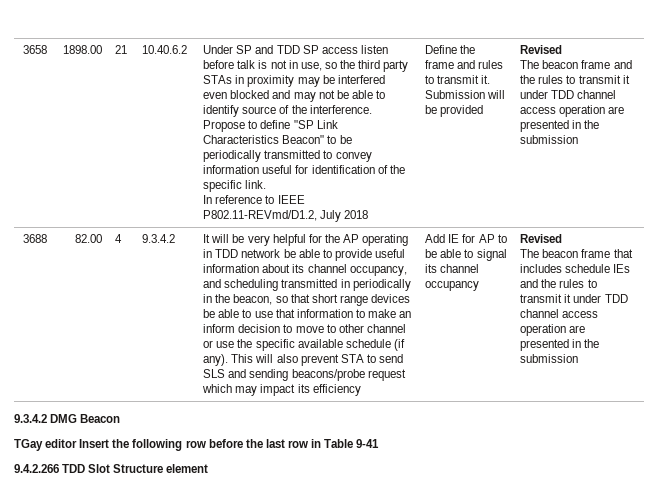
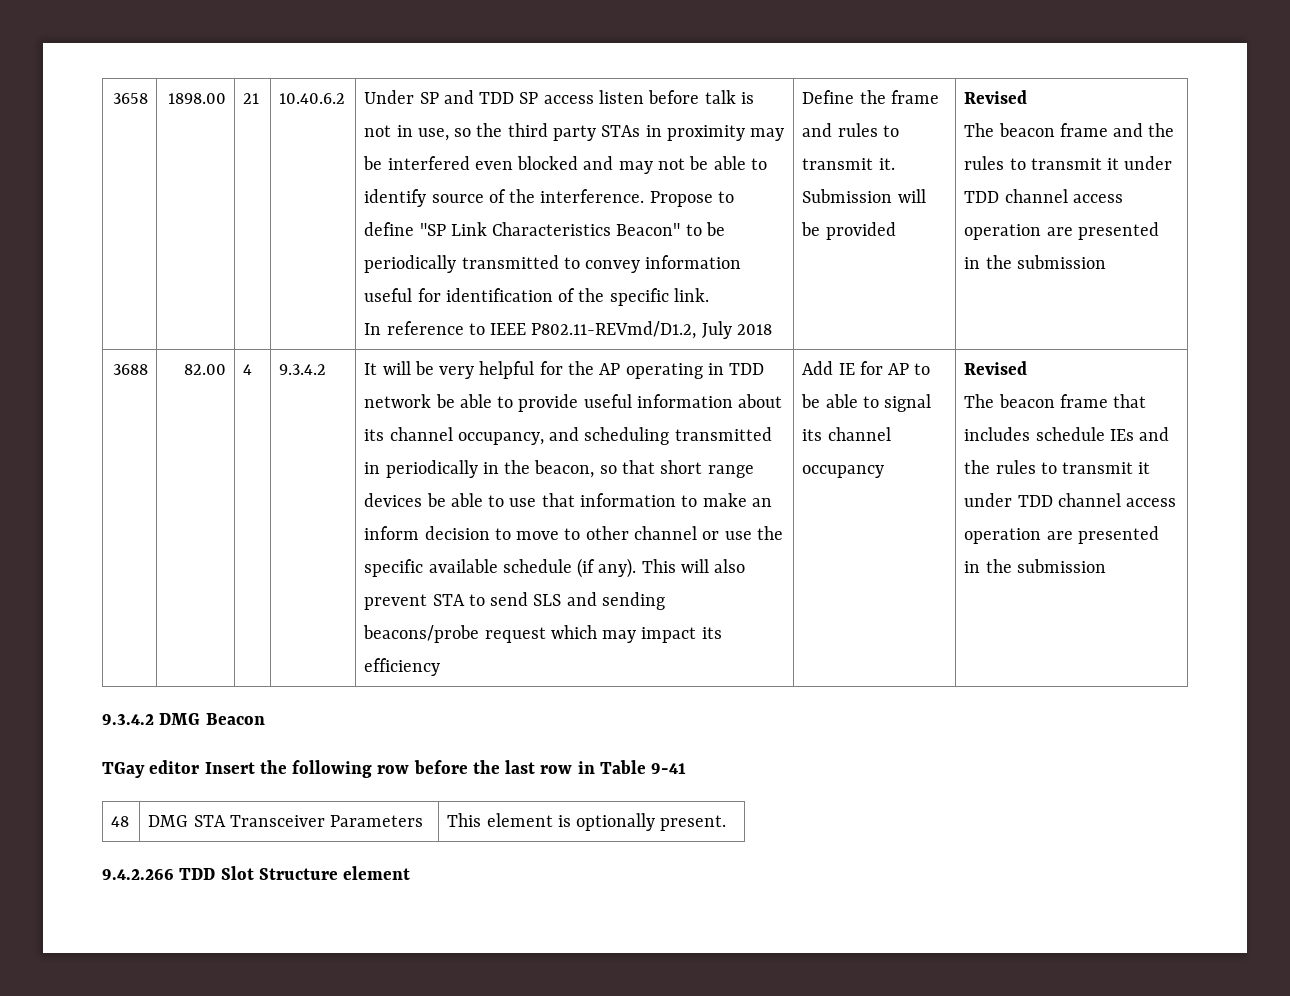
(380, 443) none -> [111,816,130,827] [148,815,424,827] [447,813,727,831] // 48 | DMG STA Transceiver Parameters | This element is optionally present.

